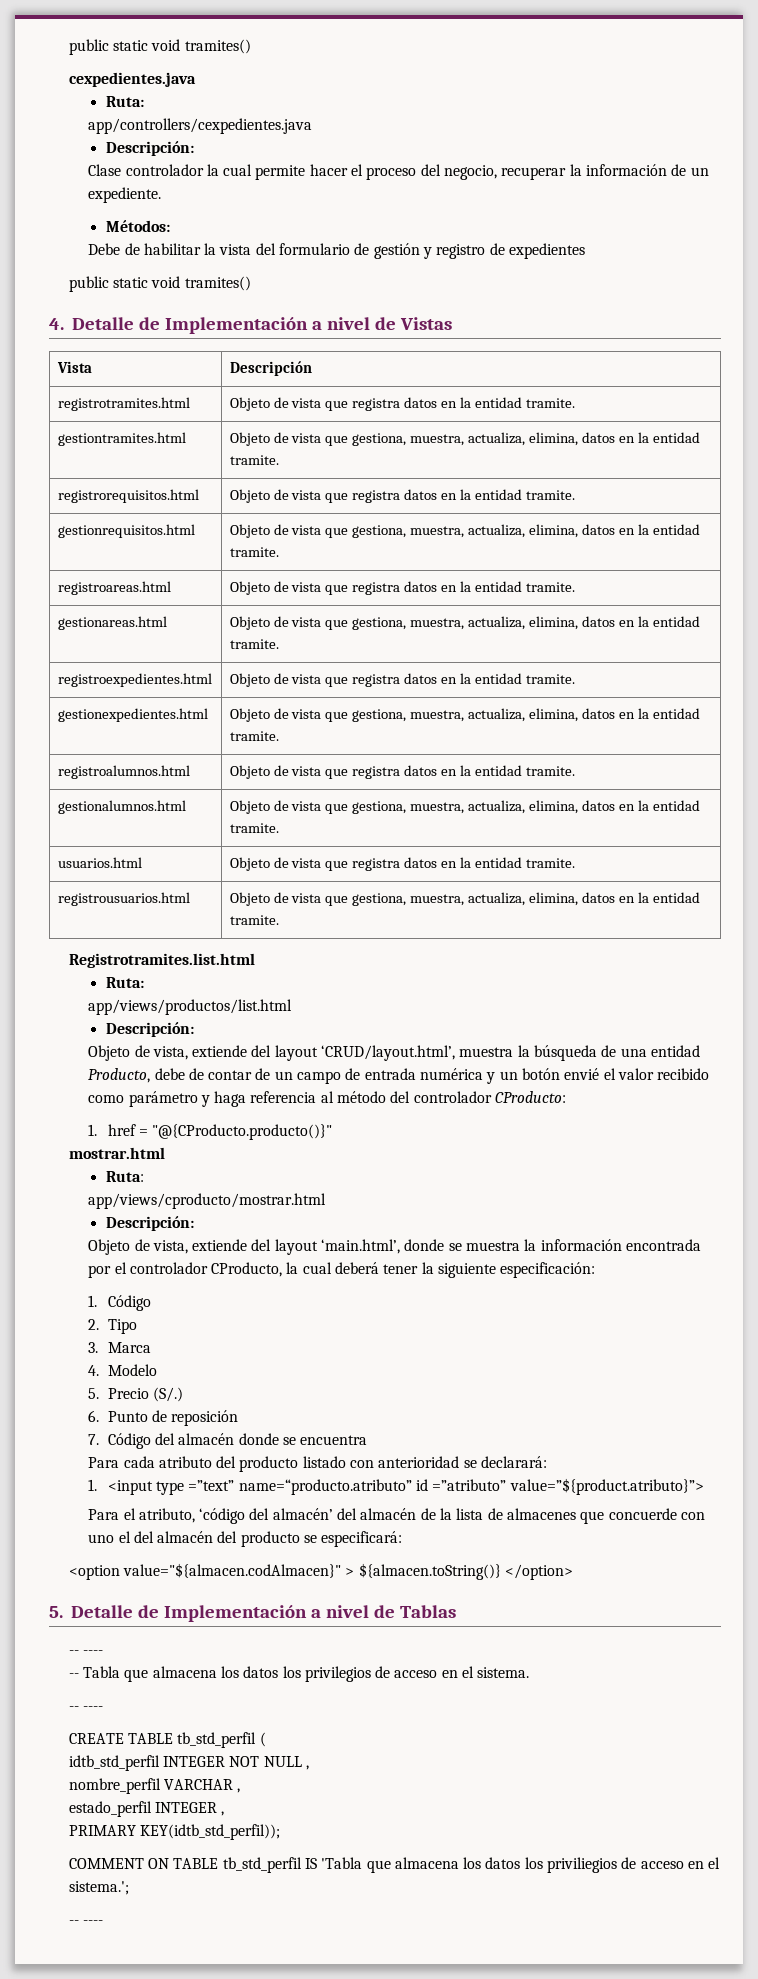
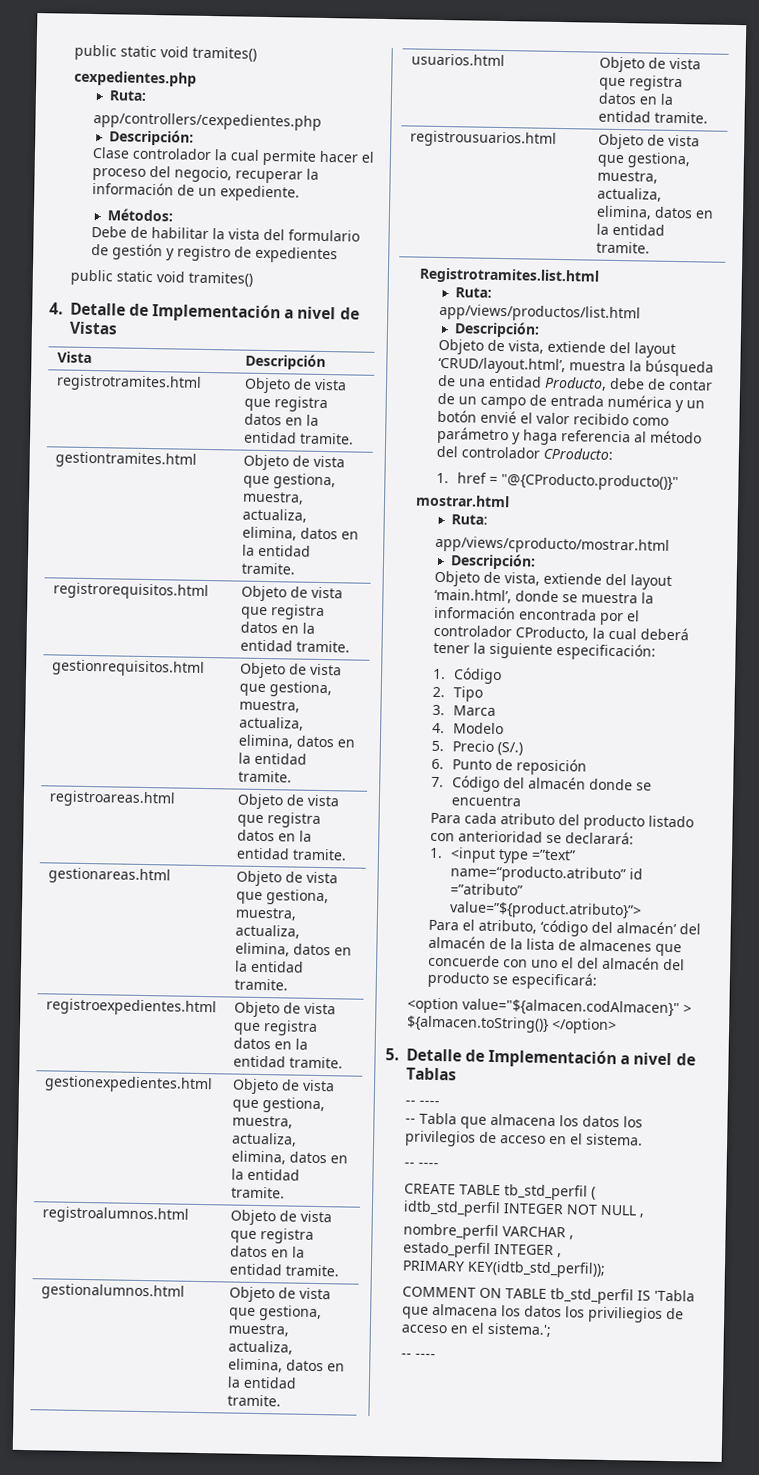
[68,39,251,55] [68,72,196,87] [105,96,144,107] [88,118,313,134] public static void tramites() // cexpedientes.java // Ruta: // app/controllers/cexpedientes.java -> [73,44,257,62] [73,70,197,87] [108,90,147,101] [93,112,323,131] public static void tramites() // cexpedientes.php // Ruta: // app/controllers/cexpedientes.php

